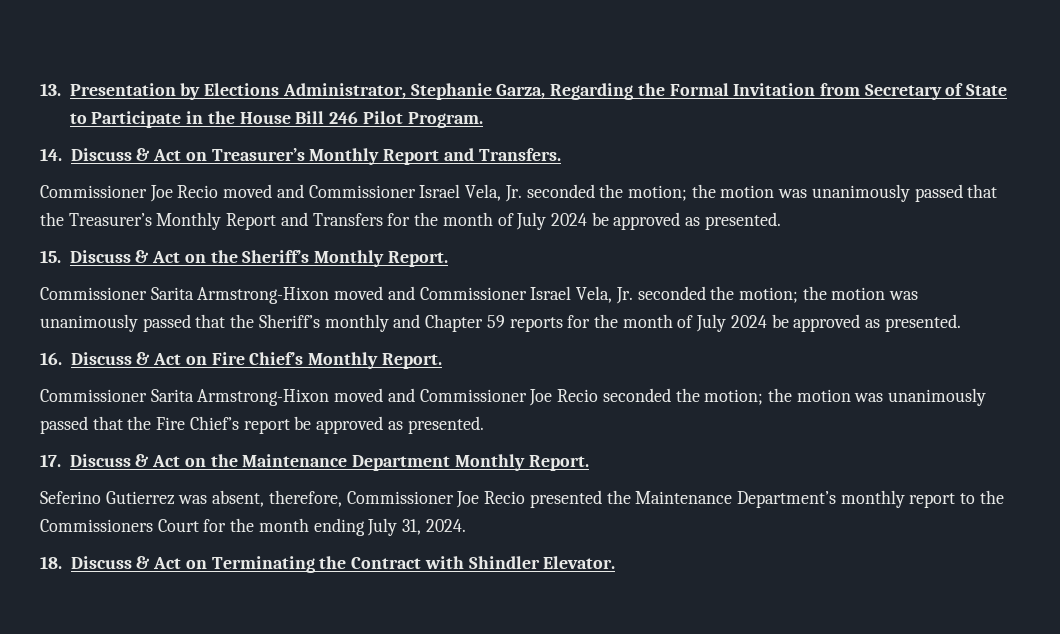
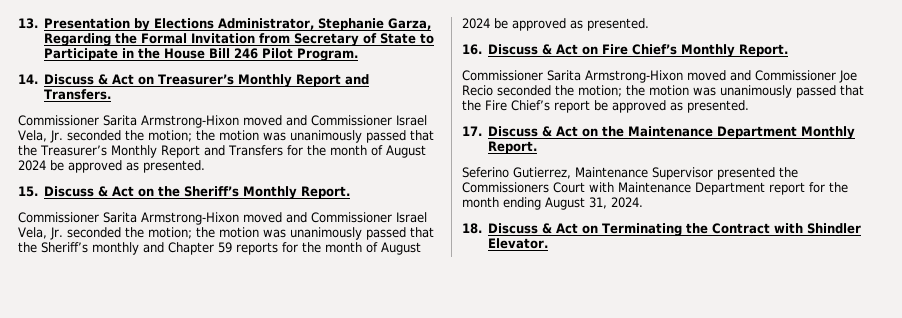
[149,185,219,202] Joe Recio -> [103,115,239,128] Sarita Armstrong-Hixon
[516,212,547,230] July -> [385,145,426,158] August
[696,314,727,332] July -> [381,242,421,255] August
[105,490,1004,508] [40,519,199,532] Gutierrez was absent, therefore, Commissioner Joe Recio presented the Maintenance Department’s monthly report to the Commissioners Court -> [513,167,798,180] [462,182,805,195] Gutierrez, Maintenance Supervisor presented the Commissioners Court with Maintenance Department report
[367,518,398,536] July -> [545,197,585,210] August

